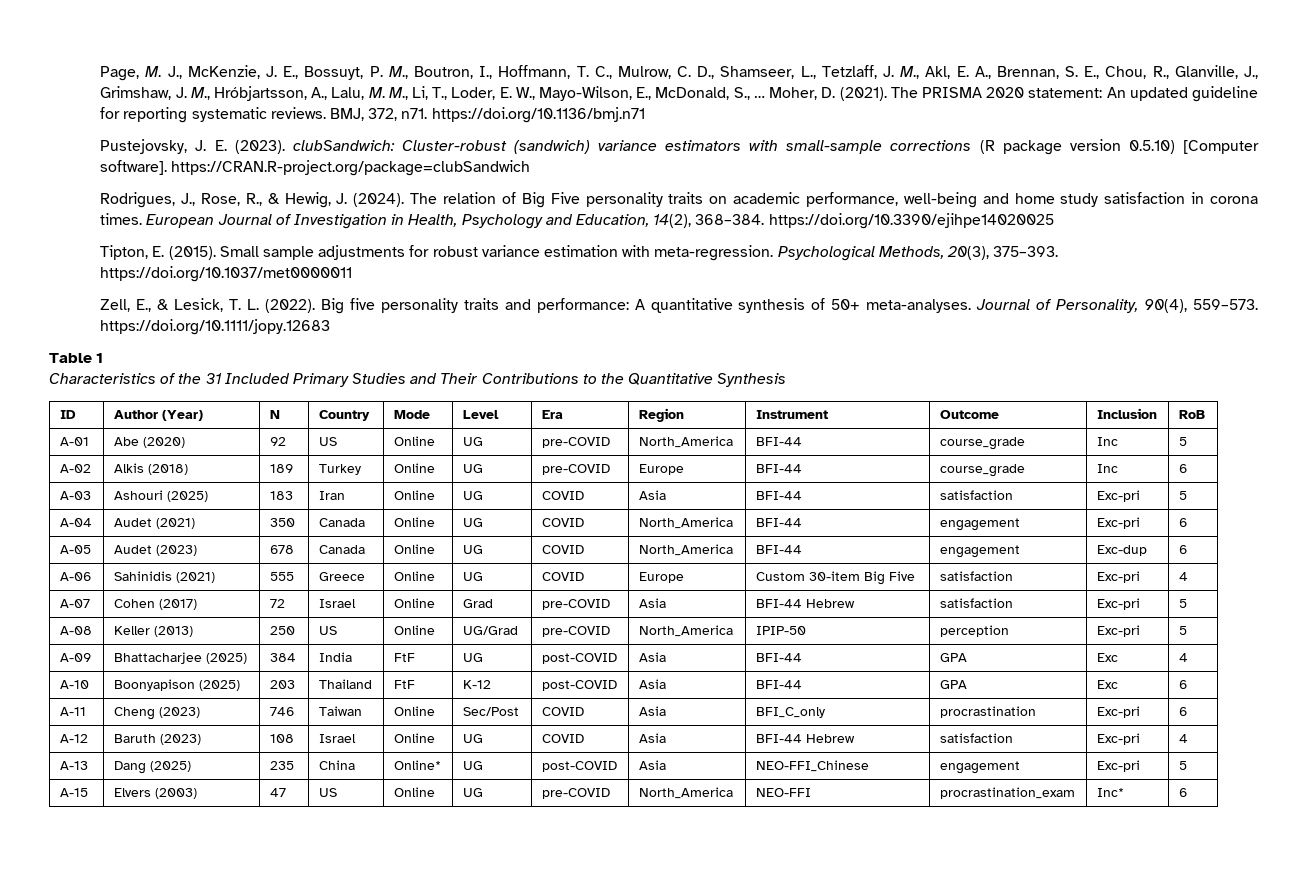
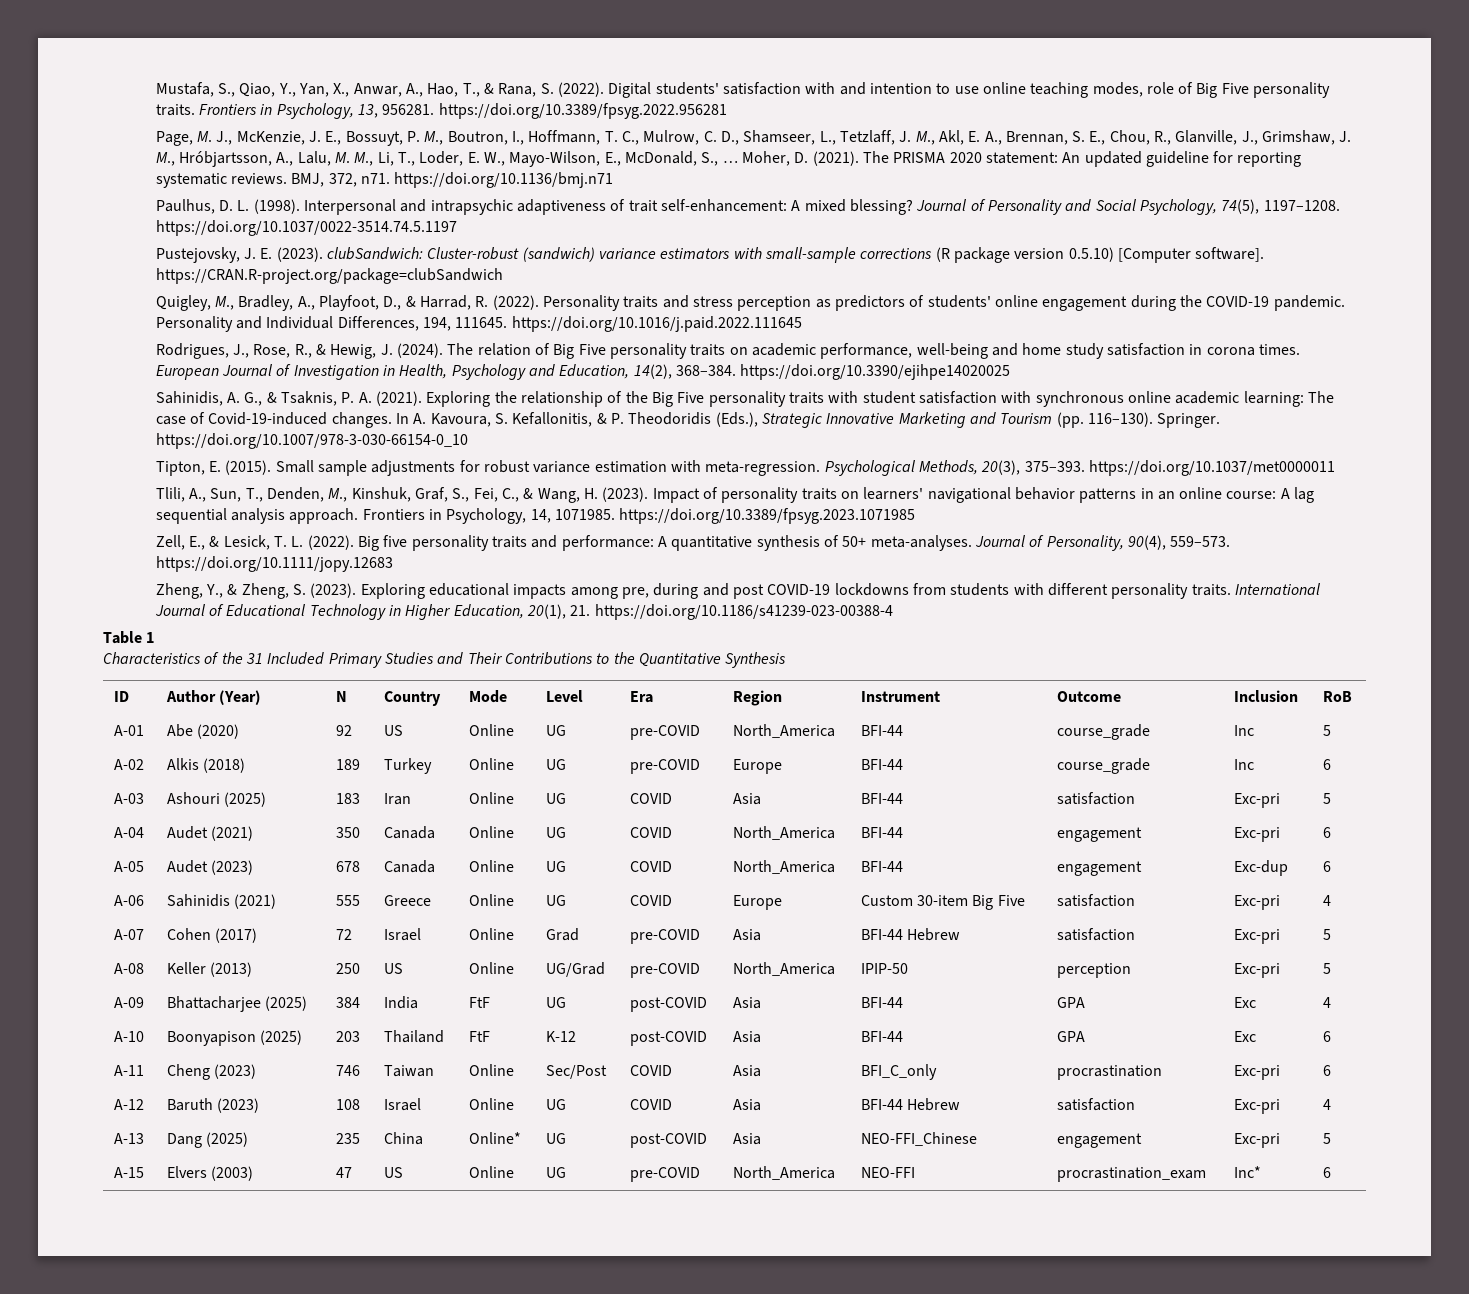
(100, 73) none -> [155,82,1331,98] [155,103,727,119] Mustafa, S., Qiao, Y., Yan, X., Anwar, A., Hao, T., & Rana, S. (2022). Digital students' satisfaction with and intention to use online teaching modes, role of Big Five personality traits. Frontiers in Psychology, 13, 956281. https://doi.org/10.3389/fpsyg.2022.956281 //
(645, 115) none -> [155,199,1340,215] [155,220,457,236] // Paulhus, D. L. (1998). Interpersonal and intrapsychic adaptiveness of trait self-enhancement: A mixed blessing? Journal of Personality and Social Psychology, 74(5), 1197–1208. https://doi.org/10.1037/0022-3514.74.5.1197
(531, 168) none -> [155,295,1345,311] [155,316,802,332] // Quigley, M., Bradley, A., Playfoot, D., & Harrad, R. (2022). Personality traits and stress perception as predictors of students' online engagement during the COVID-19 pandemic. Personality and Individual Differences, 194, 111645. https://doi.org/10.1016/j.paid.2022.111645
(1054, 221) none -> [155,391,1334,407] [155,412,1221,428] [155,433,468,449] // Sahinidis, A. G., & Tsaknis, P. A. (2021). Exploring the relationship of the Big Five personality traits with student satisfaction with synchronous online academic learning: The case of Covid-19-induced changes. In A. Kavoura, S. Kefallonitis, & P. Theodoridis (Eds.), Strategic Innovative Marketing and Tourism (pp. 116–130). Springer. https://doi.org/10.1007/978-3-030-66154-0_10
(353, 274) none -> [155,487,1315,503] [155,508,916,524] // Tlili, A., Sun, T., Denden, M., Kinshuk, Graf, S., Fei, C., & Wang, H. (2023). Impact of personality traits on learners' navigational behavior patterns in an online course: A lag sequential analysis approach. Frontiers in Psychology, 14, 1071985. https://doi.org/10.3389/fpsyg.2023.1071985
(331, 327) none -> [155,583,1320,599] [154,604,893,620] // Zheng, Y., & Zheng, S. (2023). Exploring educational impacts among pre, during and post COVID-19 lockdowns from students with different personality traits. International Journal of Educational Technology in Higher Education, 20(1), 21. https://doi.org/10.1186/s41239-023-00388-4

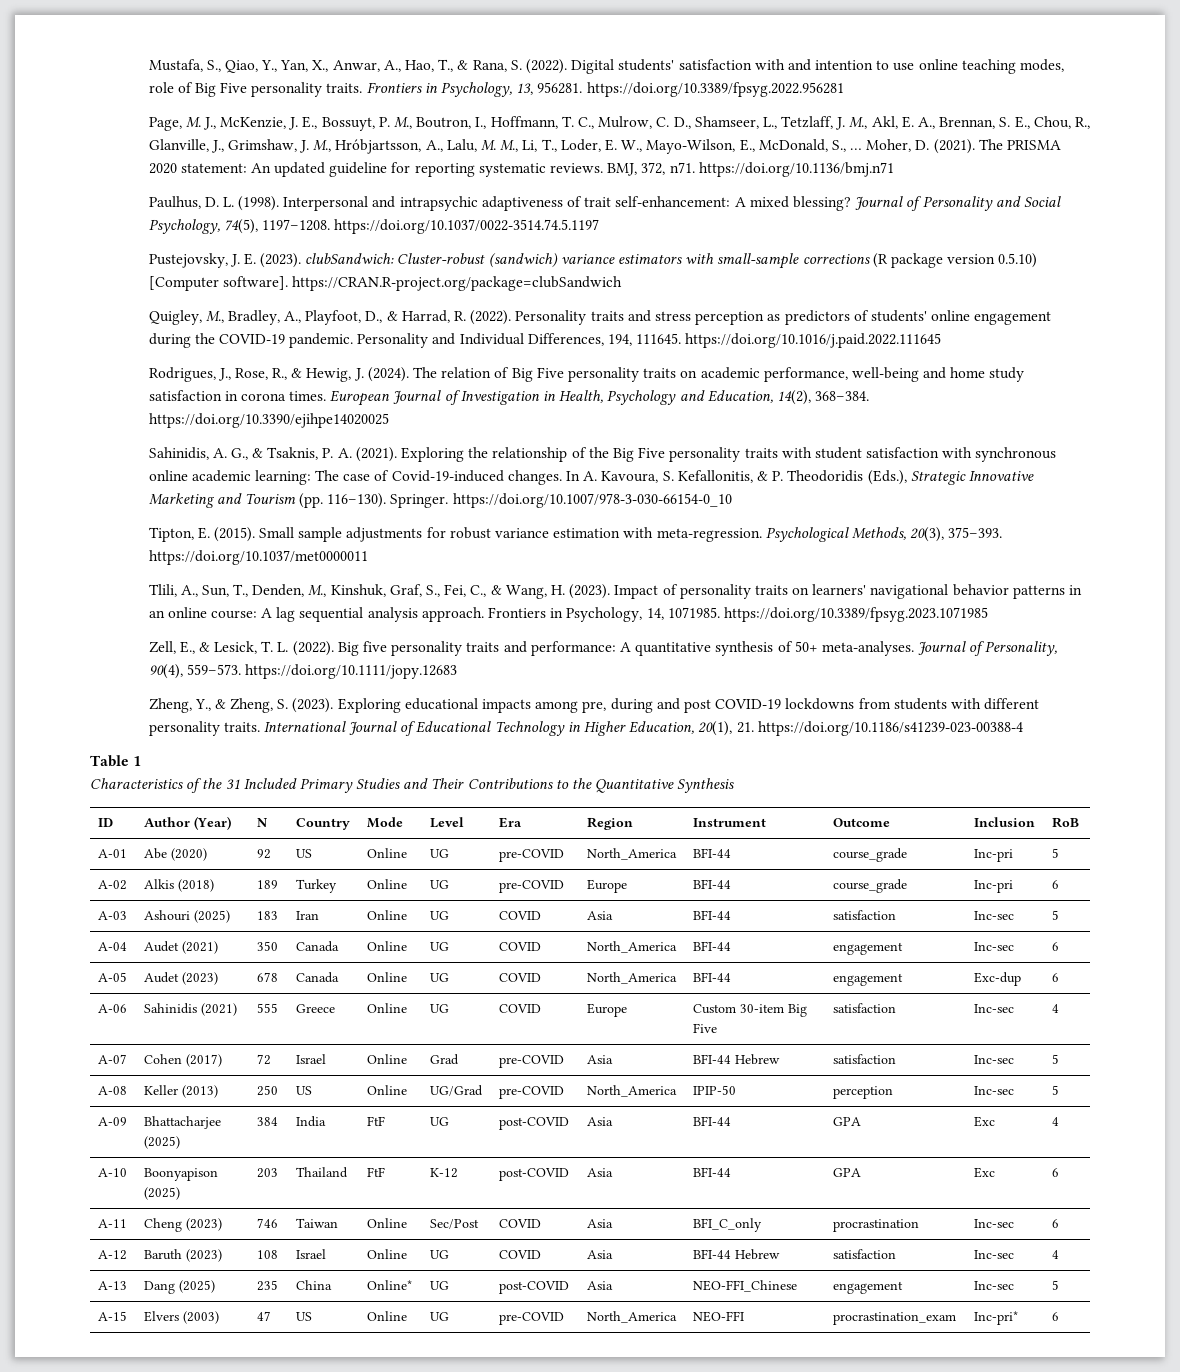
[1233,725,1254,736] Inc -> [974,849,1014,862] Inc-pri
[1233,759,1254,770] Inc -> [974,880,1014,893] Inc-pri
[1233,793,1280,808] Exc-pri -> [974,911,1015,920] Inc-sec
[1233,827,1280,842] Exc-pri -> [974,942,1015,951] Inc-sec
[1233,895,1280,910] Exc-pri -> [974,1004,1015,1013] Inc-sec
[1233,929,1280,944] Exc-pri -> [974,1055,1015,1064] Inc-sec
[1233,963,1280,978] Exc-pri -> [974,1086,1015,1095] Inc-sec
[1233,1065,1280,1080] Exc-pri -> [974,1219,1015,1228] Inc-sec
[1233,1099,1280,1114] Exc-pri -> [974,1250,1015,1259] Inc-sec
[1233,1133,1280,1148] Exc-pri -> [974,1281,1015,1290] Inc-sec
[1233,1166,1261,1178] Inc* -> [974,1311,1019,1325] Inc-pri*

